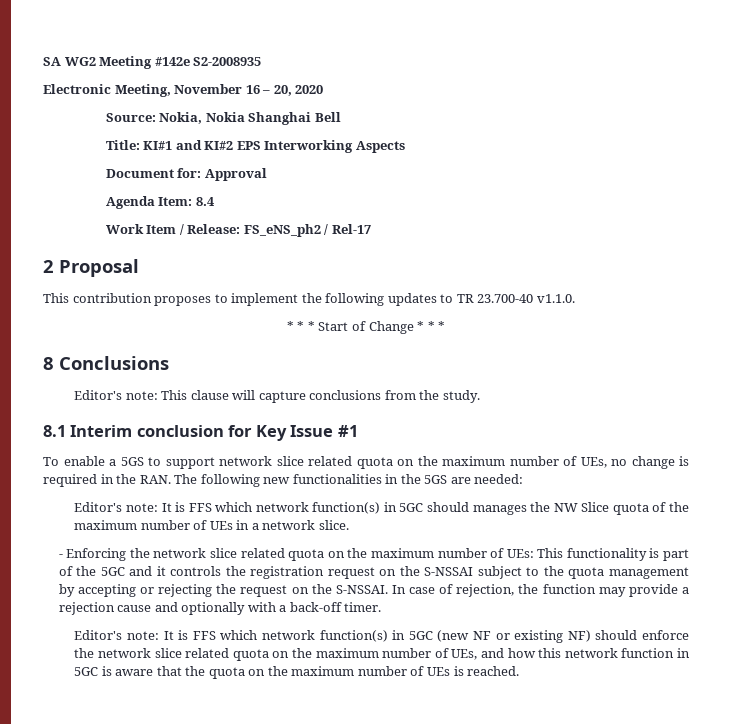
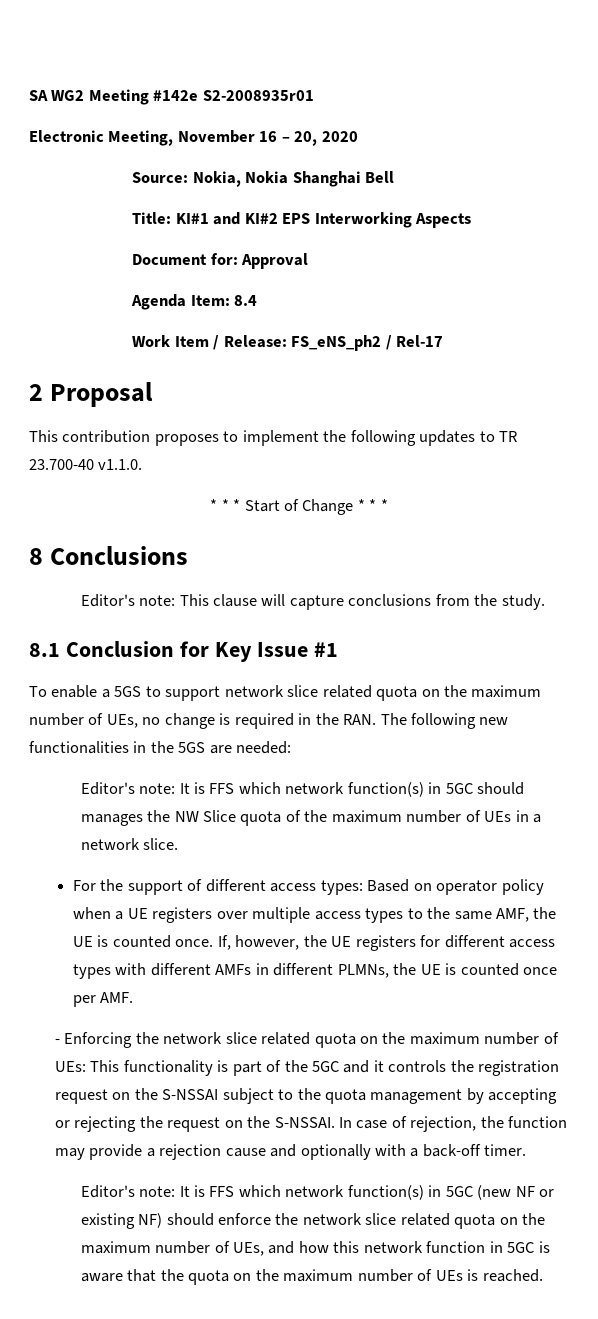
[193,57,262,66] S2-2008935 -> [202,90,314,101] S2-2008935r01
[70,425,224,437] Interim conclusion -> [65,641,174,657] Conclusion
(349, 525) none -> [72,879,544,895] [72,907,557,923] [72,935,555,951] [72,963,557,979] [72,992,134,1007] // For the support of different access types: Based on operator policy when a UE registers over multiple access types to the same AMF, the UE is counted once. If, however, the UE registers for different access types with different AMFs in different PLMNs, the UE is counted once per AMF.

